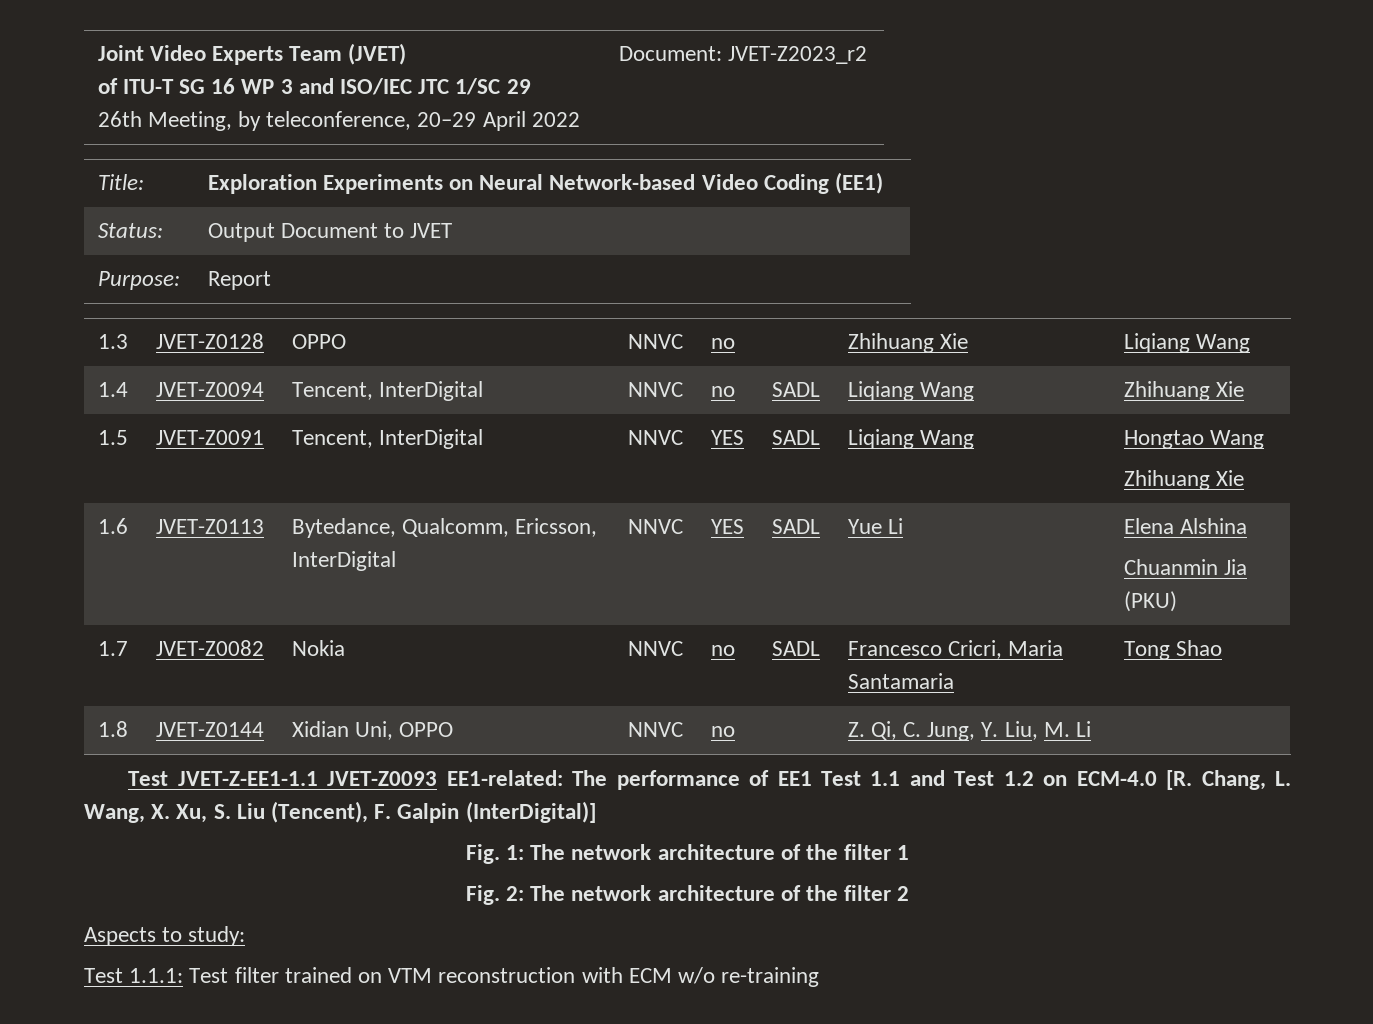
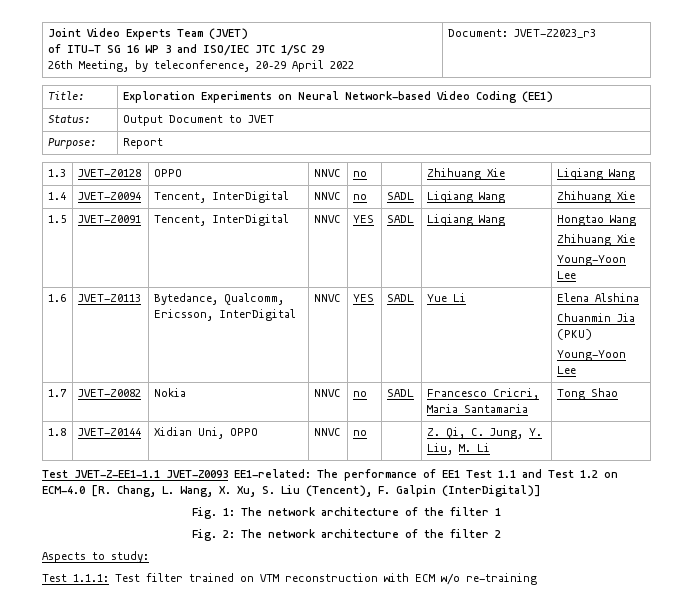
[727,46,867,64] JVET-Z2023_r2 -> [513,29,596,38] JVET-Z2023_r3
(1244, 478) none -> [556,255,626,266] [556,271,576,279] // Young-Yoon Lee
(1177, 601) none -> [556,350,626,361] [556,366,576,374] // Young-Yoon Lee

